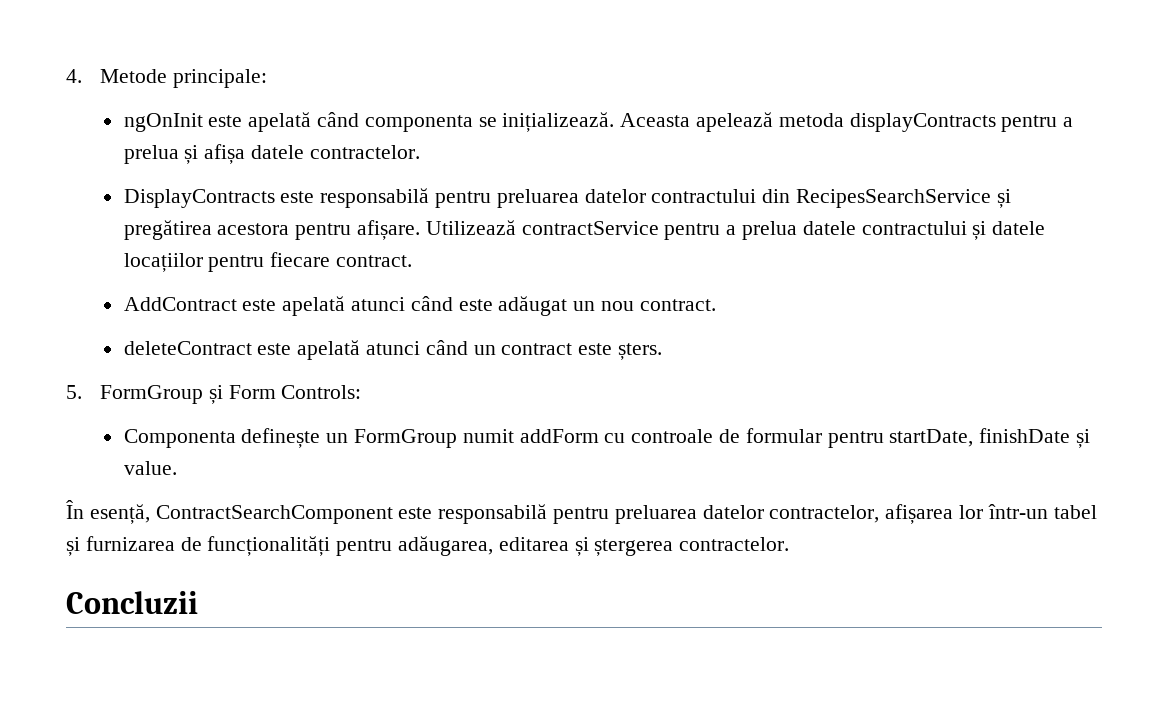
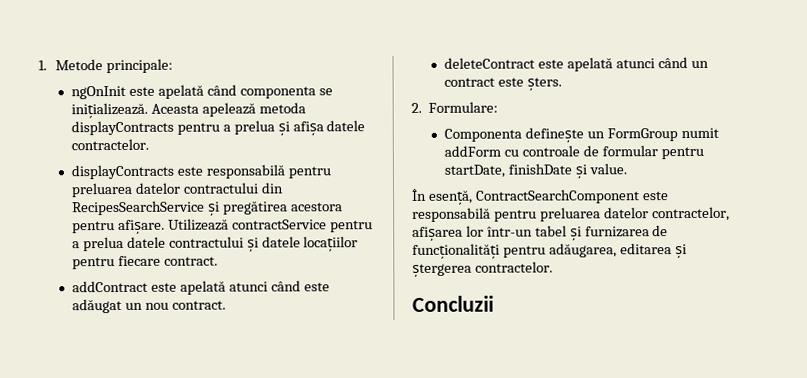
[66,69,82,83] 4. -> [38,60,47,71] 1.
[123,189,275,208] DisplayContracts -> [70,164,174,180] displayContracts
[123,297,237,311] AddContract -> [71,280,148,293] addContract
[66,385,362,404] 5. FormGroup și Form Controls: -> [411,101,499,113] 2. Formulare:

